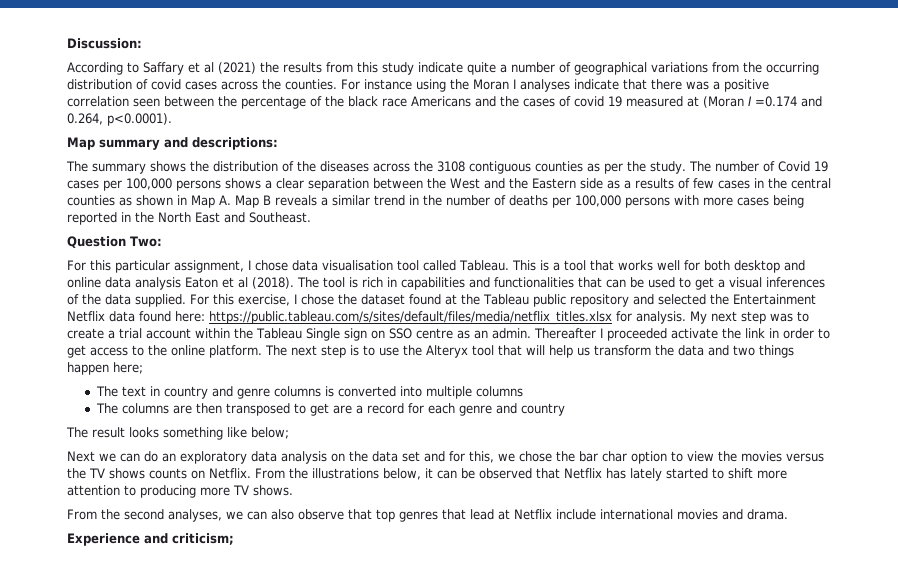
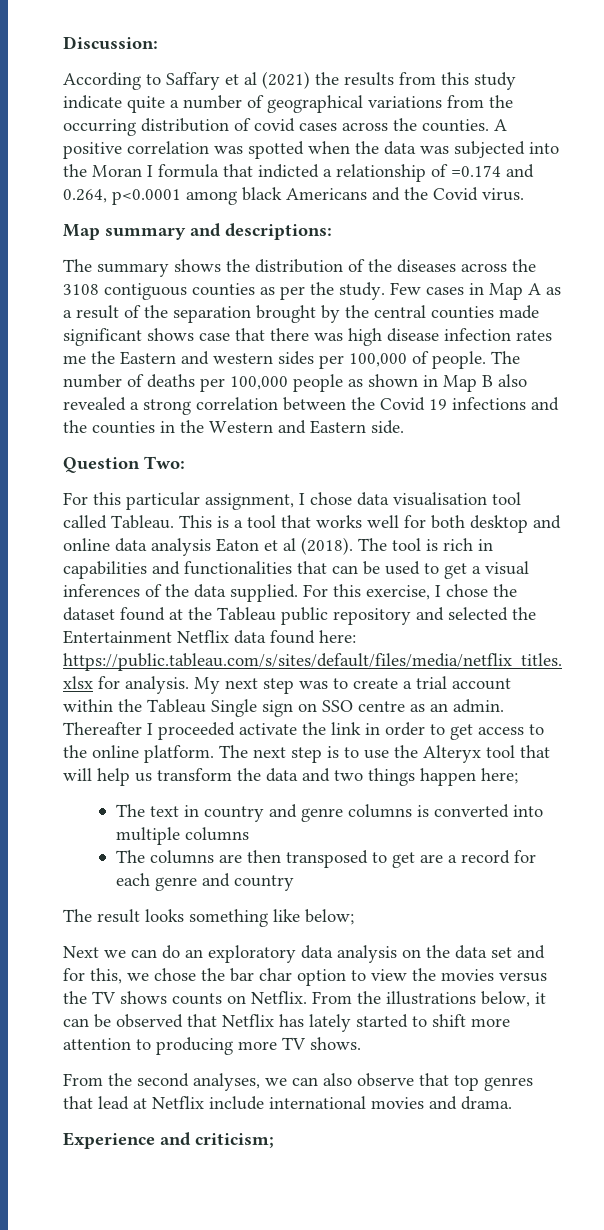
[341,79,769,92] [67,96,822,109] [67,113,172,126] For instance using the Moran I analyses indicate that there was a positive correlation seen between the percentage of the black race Americans and the cases of covid 19 measured at (Moran I =0.174 and 0.264, p<0.0001). -> [494,119,507,131] [63,141,559,159] [63,164,534,182] [63,187,524,205] A positive correlation was spotted when the data was subjected into the Moran I formula that indicted a relationship of =0.174 and 0.264, p<0.0001 among black Americans and the Covid virus.
[688,161,828,172] [67,178,831,191] [67,195,442,208] The number of Covid 19 cases per 100,000 persons shows a clear separation between the West and the Eastern side as a results of few cases in the central counties as shown in Map A. Map B reveals a similar trend in the -> [390,282,561,300] [63,305,539,323] [63,328,552,346] [63,351,520,369] Few cases in Map A as a result of the separation brought by the central counties made significant shows case that there was high disease infection rates me the Eastern and western sides per 100,000 of people. The
[625,195,804,208] [67,212,311,225] persons with more cases being reported in the North East and Southeast. -> [293,374,527,392] [63,397,559,415] [63,420,404,434] people as shown in Map B also revealed a strong correlation between the Covid 19 infections and the counties in the Western and Eastern side.

